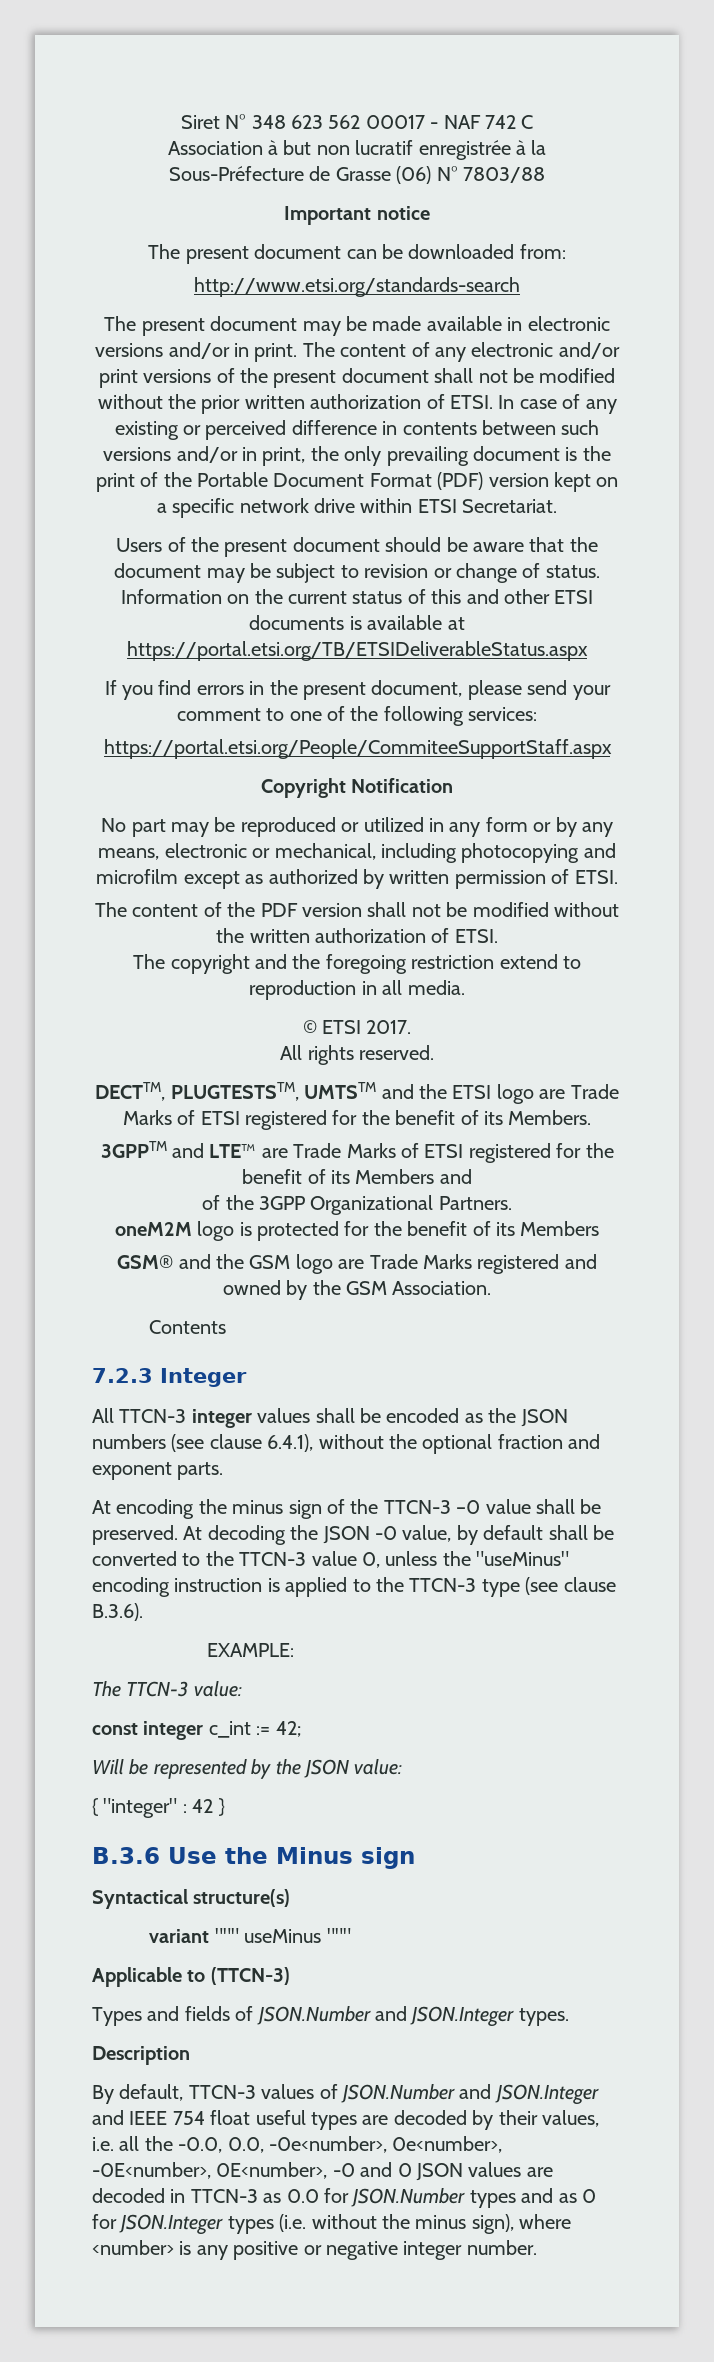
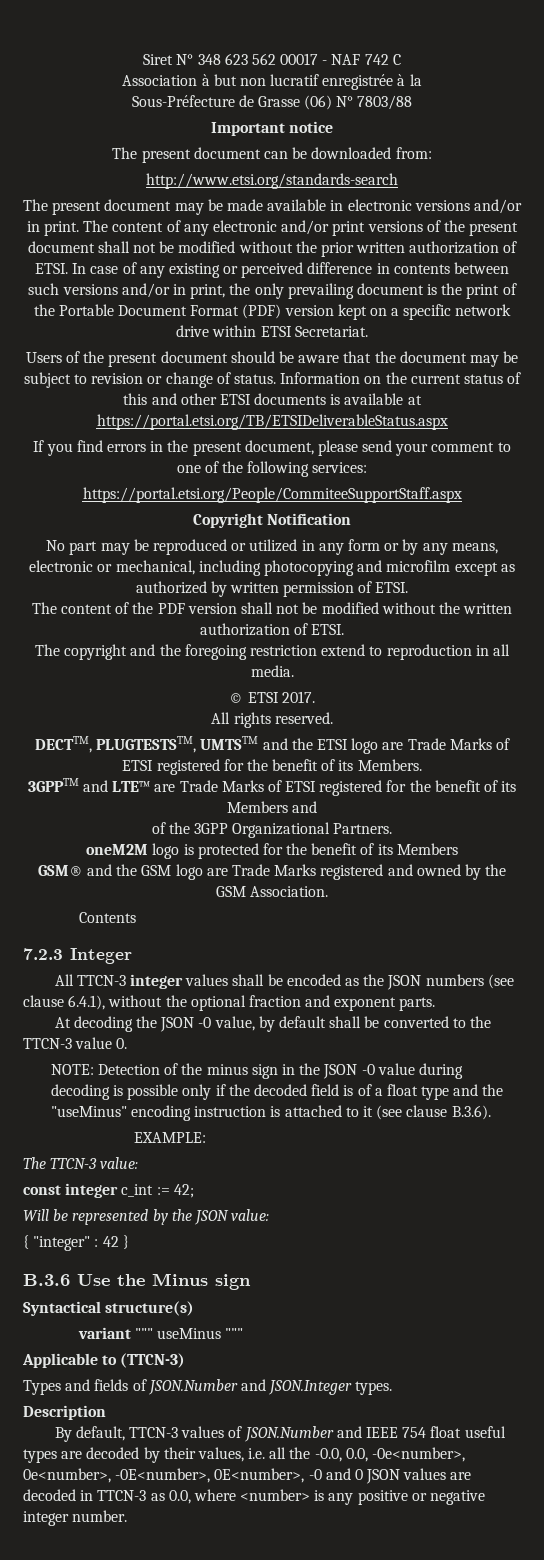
[116,1499,602,1519] [92,1525,203,1545] encoding the minus sign of the TTCN-3 –0 value shall be preserved. At -> (71, 1022) none
[362,1551,438,1568] 0, unless -> [116,1038,128,1049] [50,1063,463,1079] [50,1084,479,1100] 0. // NOTE: Detection of the minus sign in the JSON -0 value during decoding is possible only if the decoded field is of a float type and
[285,1577,520,1597] applied to the TTCN-3 type -> [284,1105,373,1117] attached to it
[494,2084,599,2105] [92,2110,124,2125] JSON.Integer and -> (362, 1432) none
[286,2188,596,2208] [92,2214,514,2235] 0.0 for JSON.Number types and as 0 for JSON.Integer types (i.e. without the minus sign), -> [168,1490,191,1504] 0.0,

